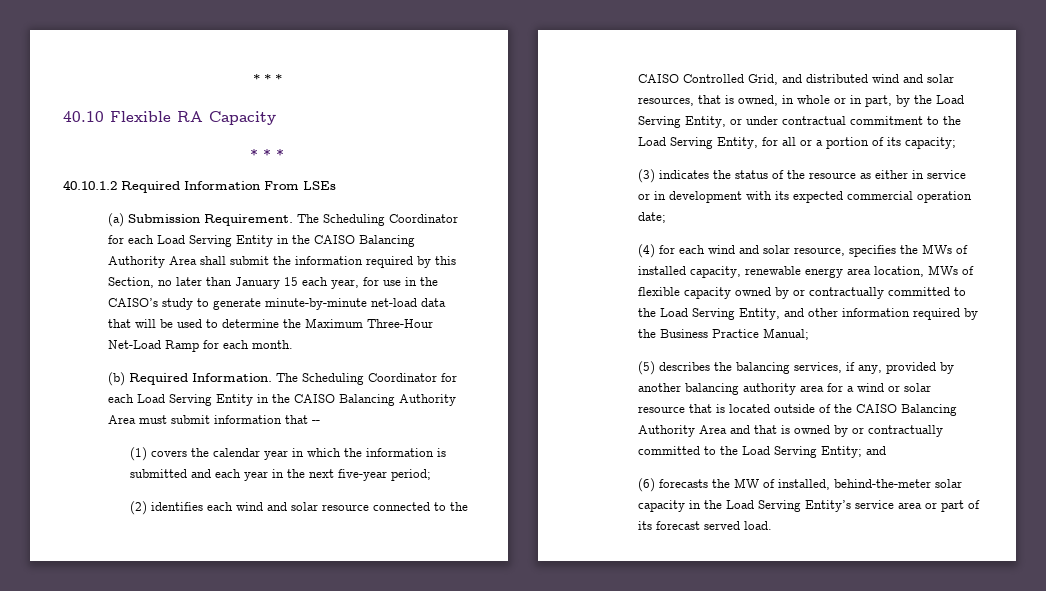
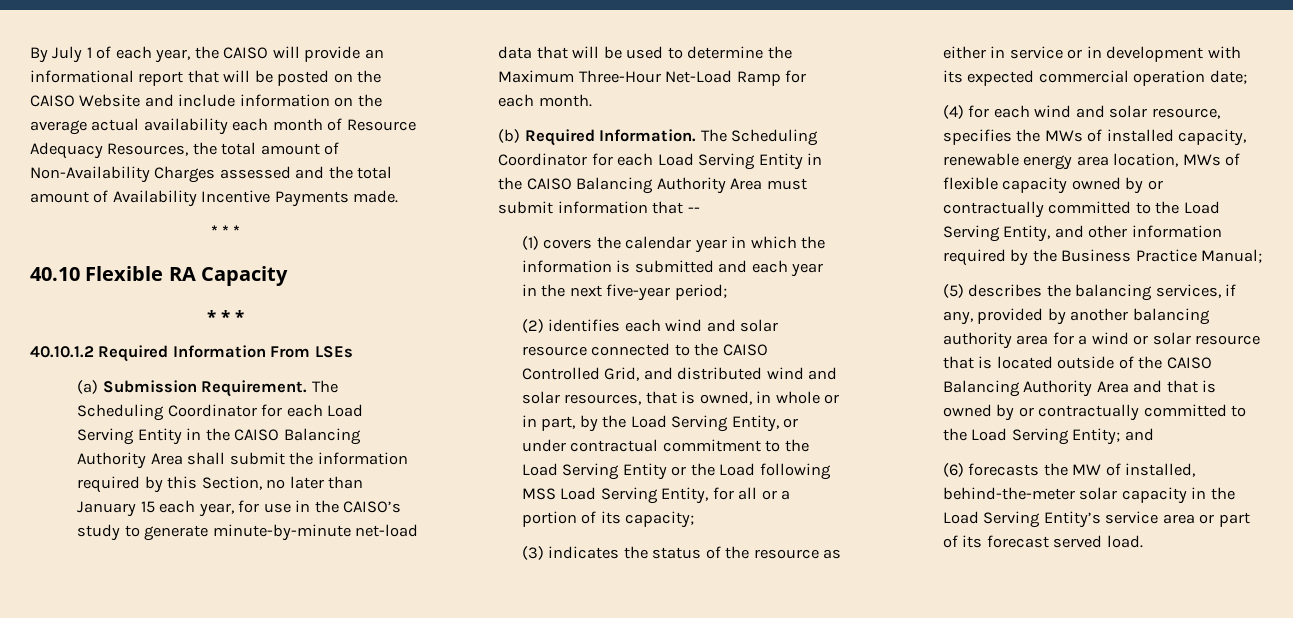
(252, 78) none -> [30,46,384,63] [30,70,382,86] [30,94,382,107] [30,118,416,135] [30,142,340,159] [30,166,393,183] [30,190,399,207] By July 1 of each year, the CAISO will provide an informational report that will be posted on the CAISO Website and include information on the average actual availability each month of Resource Adequacy Resources, the total amount of Non-Availability Charges assessed and the total amount of Availability Incentive Payments made. //
(713, 143) none -> [622,463,831,480] [521,487,658,504] Entity or the Load following MSS Load Serving

